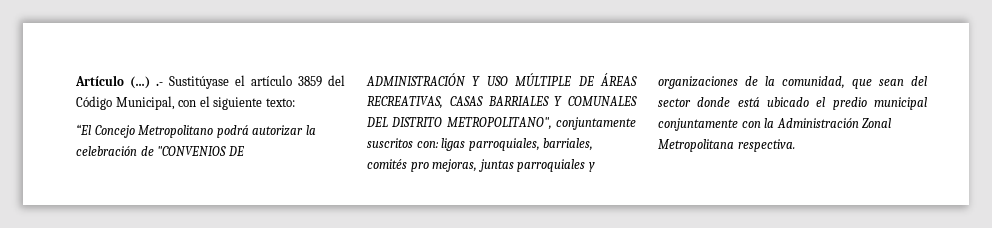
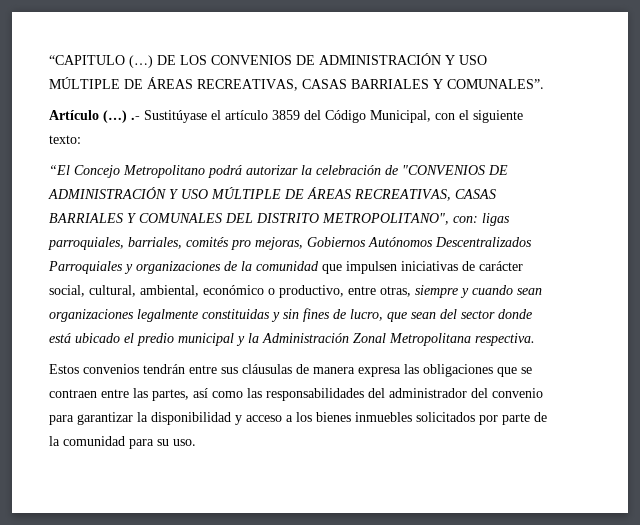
(75, 80) none -> [49,53,487,68] [49,77,544,91] “CAPITULO (…) DE LOS CONVENIOS DE ADMINISTRACIÓN Y USO MÚLTIPLE DE ÁREAS RECREATIVAS, CASAS BARRIALES Y COMUNALES”. //
[556,117,636,130] [367,138,413,148] conjuntamente suscritos -> (449, 219) none
[478,159,595,172] [658,76,845,89] juntas parroquiales y organizaciones de la comunidad, -> [307,237,532,247] [48,261,523,274] [49,285,542,298] [49,308,383,322] Gobiernos Autónomos Descentralizados Parroquiales y organizaciones de la comunidad que impulsen iniciativas de carácter social, cultural, ambiental, económico o productivo, entre otras, siempre y cuando sean organizaciones legalmente constituidas y sin fines de lucro,
[658,118,761,131] conjuntamente con -> [236,336,245,346] y
(795, 145) none -> [49,364,532,377] [49,388,543,401] [49,412,547,425] [49,436,196,449] // Estos convenios tendrán entre sus cláusulas de manera expresa las obligaciones que se contraen entre las partes, así como las responsabilidades del administrador del convenio para garantizar la disponibilidad y acceso a los bienes inmuebles solicitados por parte de la comunidad para su uso.

